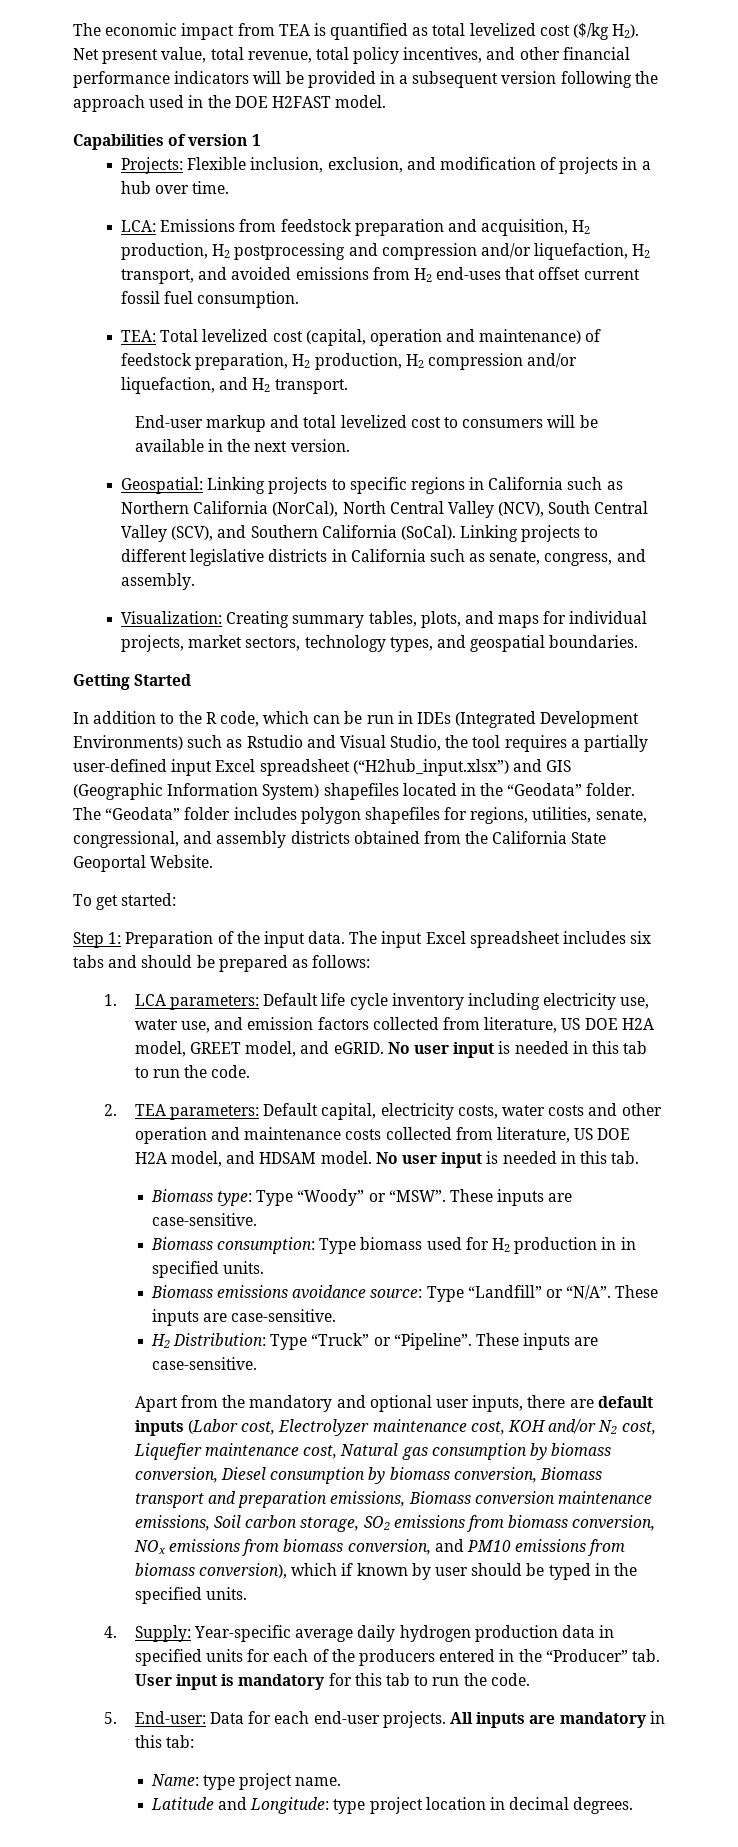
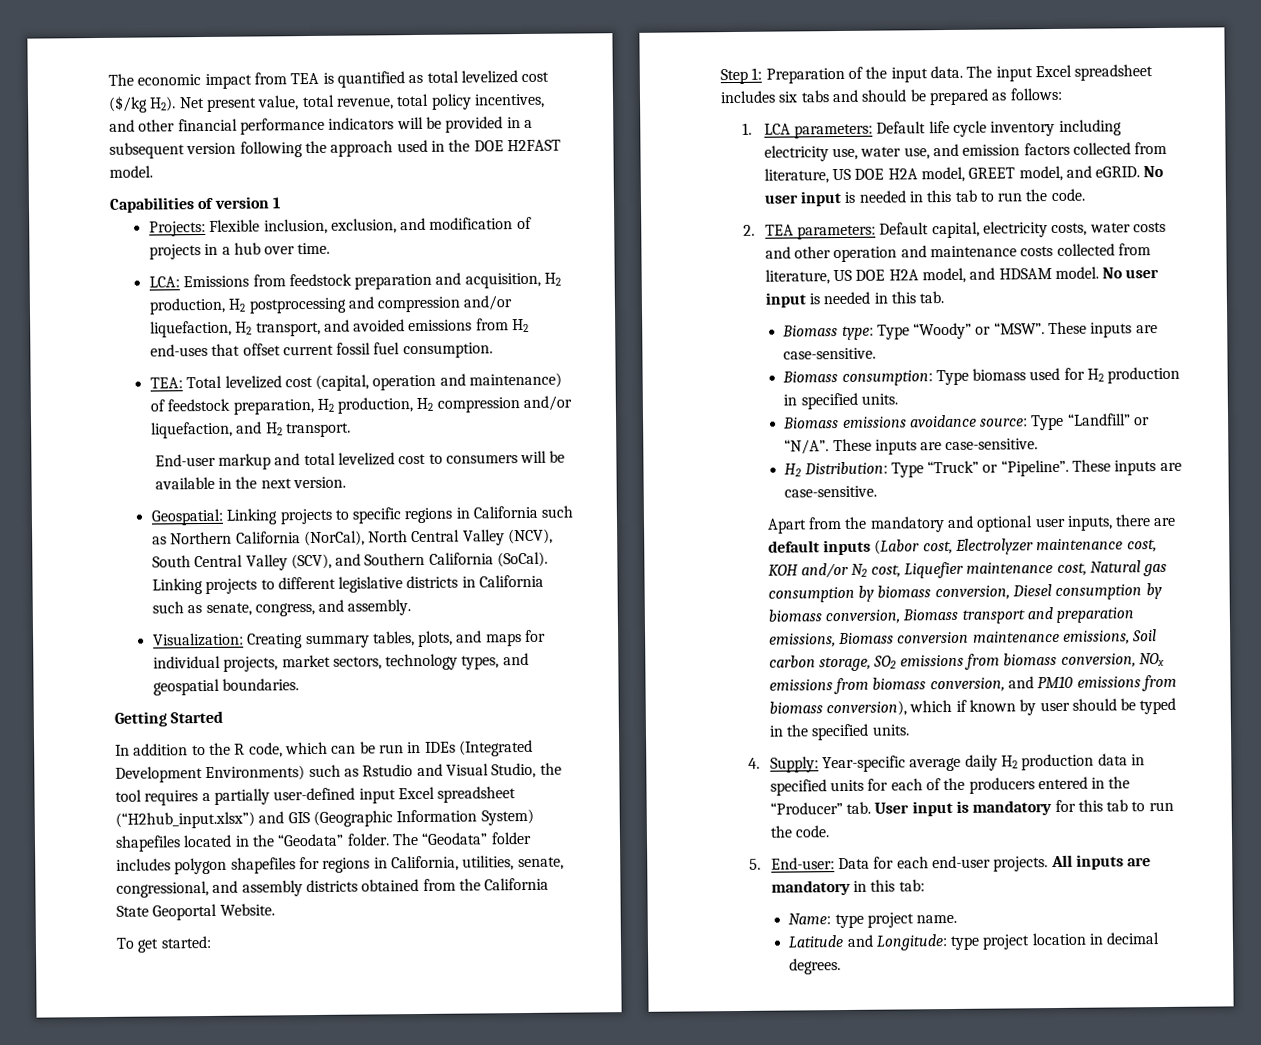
[470,807,529,824] regions, -> [322,855,459,873] regions in California,
[620,1237,636,1250] in -> (798, 400) none
[399,1625,471,1642] hydrogen -> [1000,755,1018,769] H2

